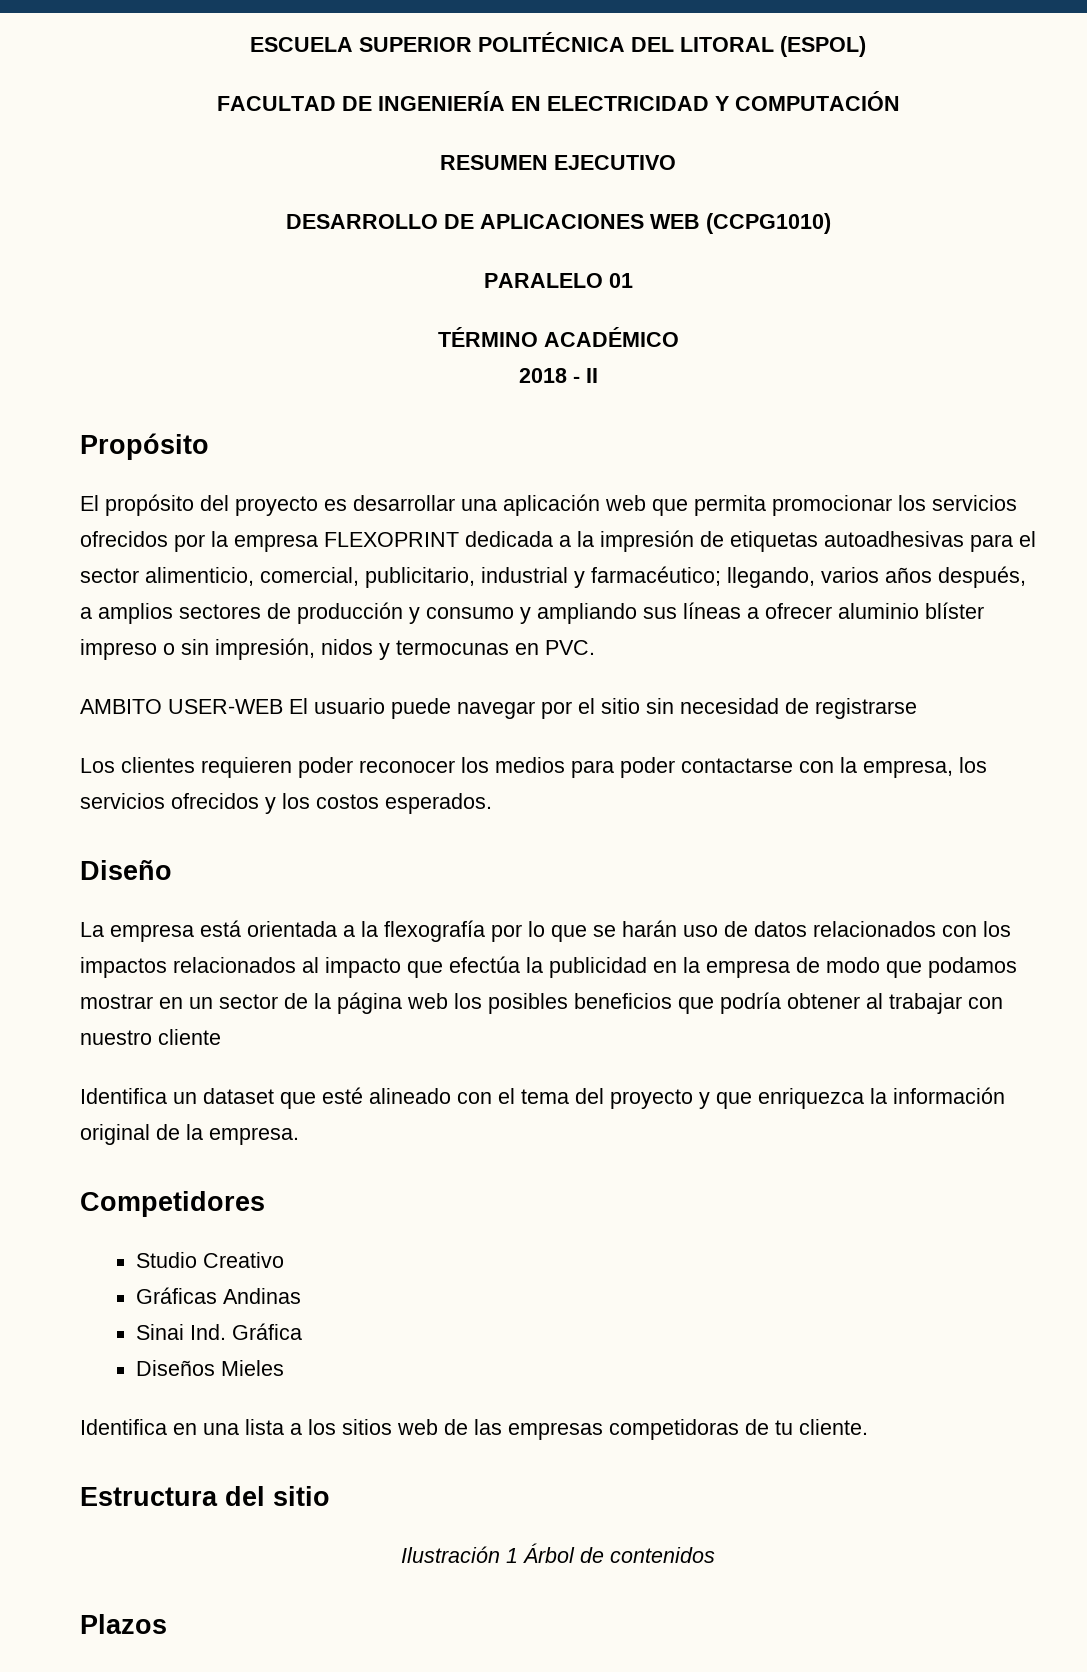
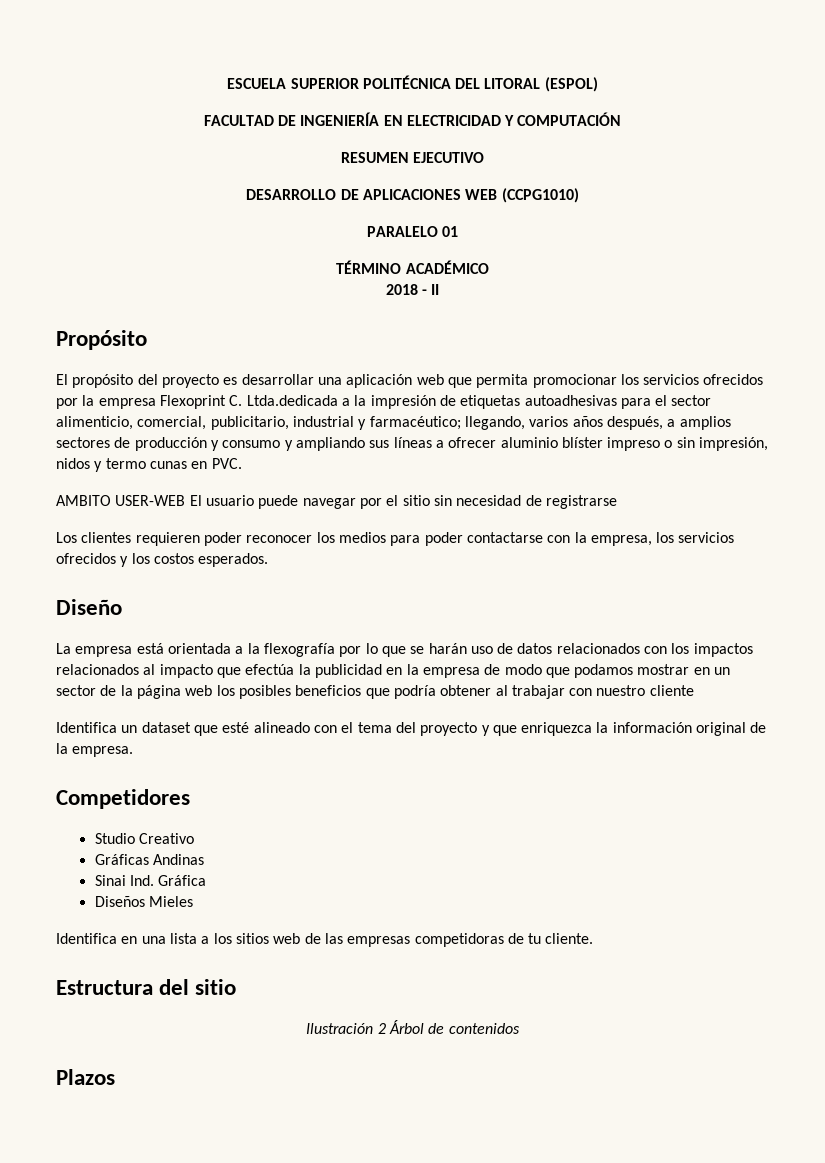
[324,531,553,547] FLEXOPRINT dedicada -> [159,395,338,409] Flexoprint C. Ltda.dedicada
[396,640,509,655] termocunas -> [105,458,187,469] termo cunas
[506,1548,518,1563] 1 -> [377,1023,386,1034] 2

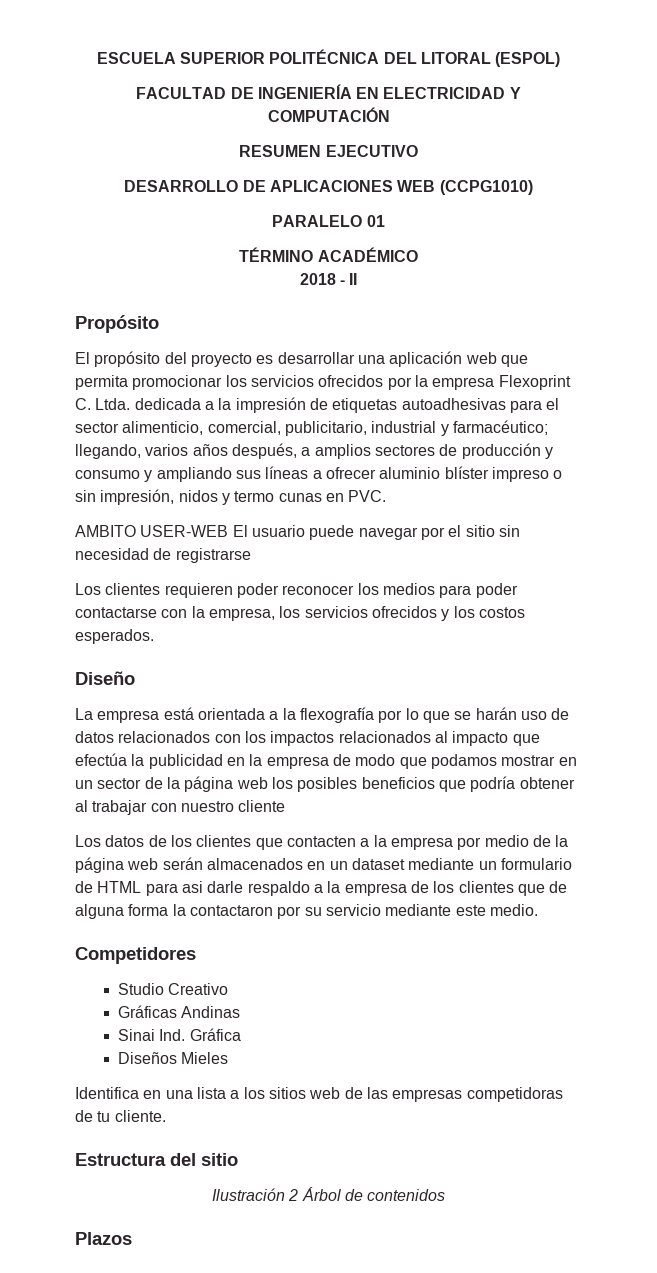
[246,395,338,406] Ltda.dedicada -> [95,398,201,410] Ltda. dedicada
[56,722,767,736] [56,743,134,757] Identifica un dataset que esté alineado con el tema del proyecto y que enriquezca la información original de la empresa. -> [75,835,569,850] [75,857,572,873] [75,881,568,896] [75,904,538,919] Los datos de los clientes que contacten a la empresa por medio de la página web serán almacenados en un dataset mediante un formulario de HTML para asi darle respaldo a la empresa de los clientes que de alguna forma la contactaron por su servicio mediante este medio.

